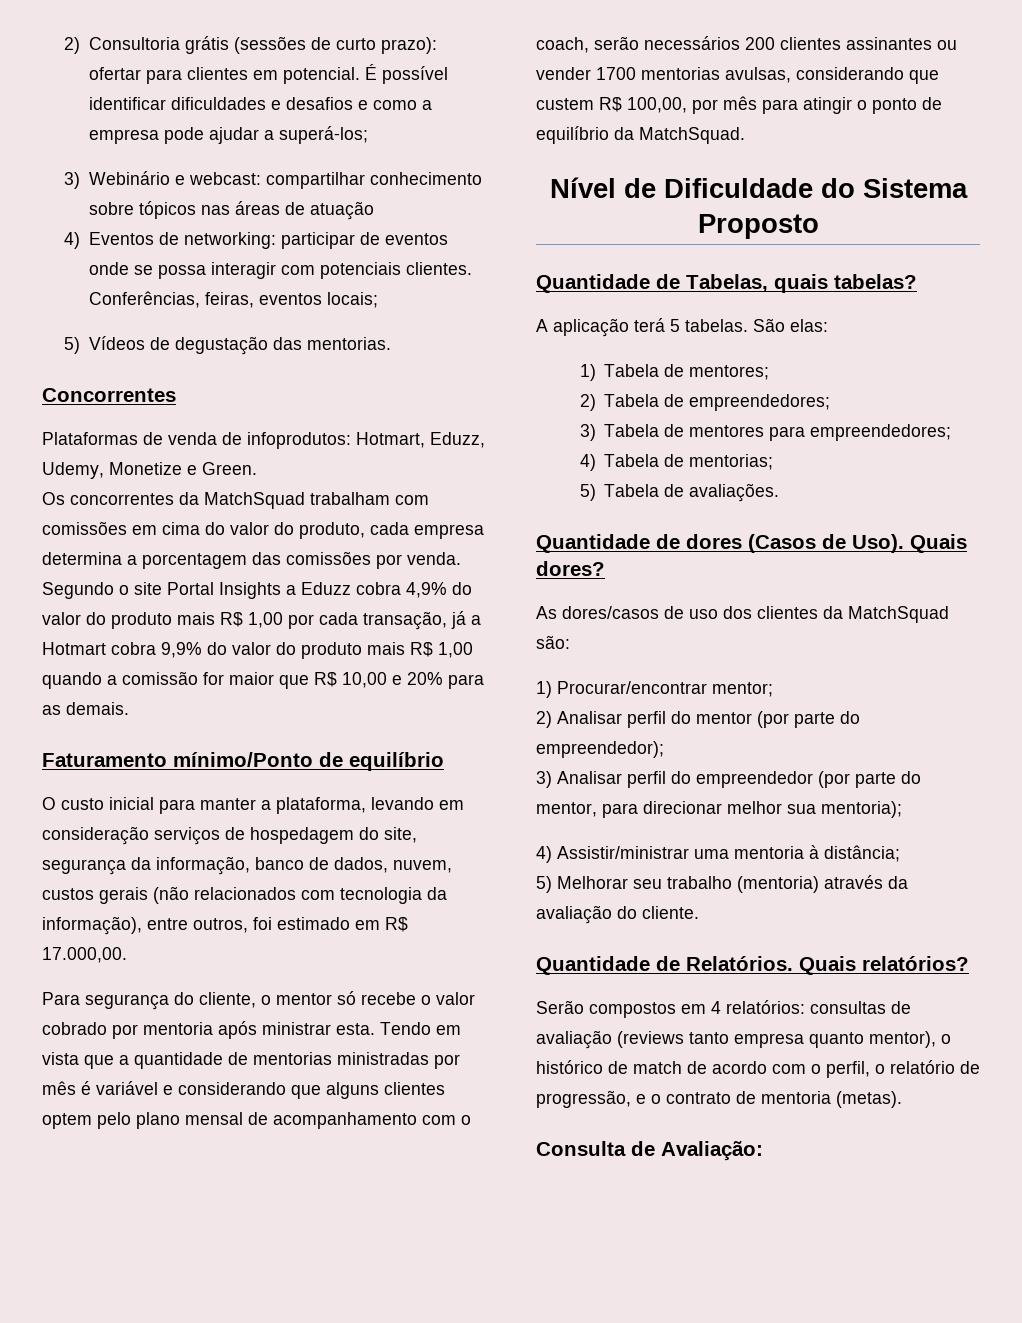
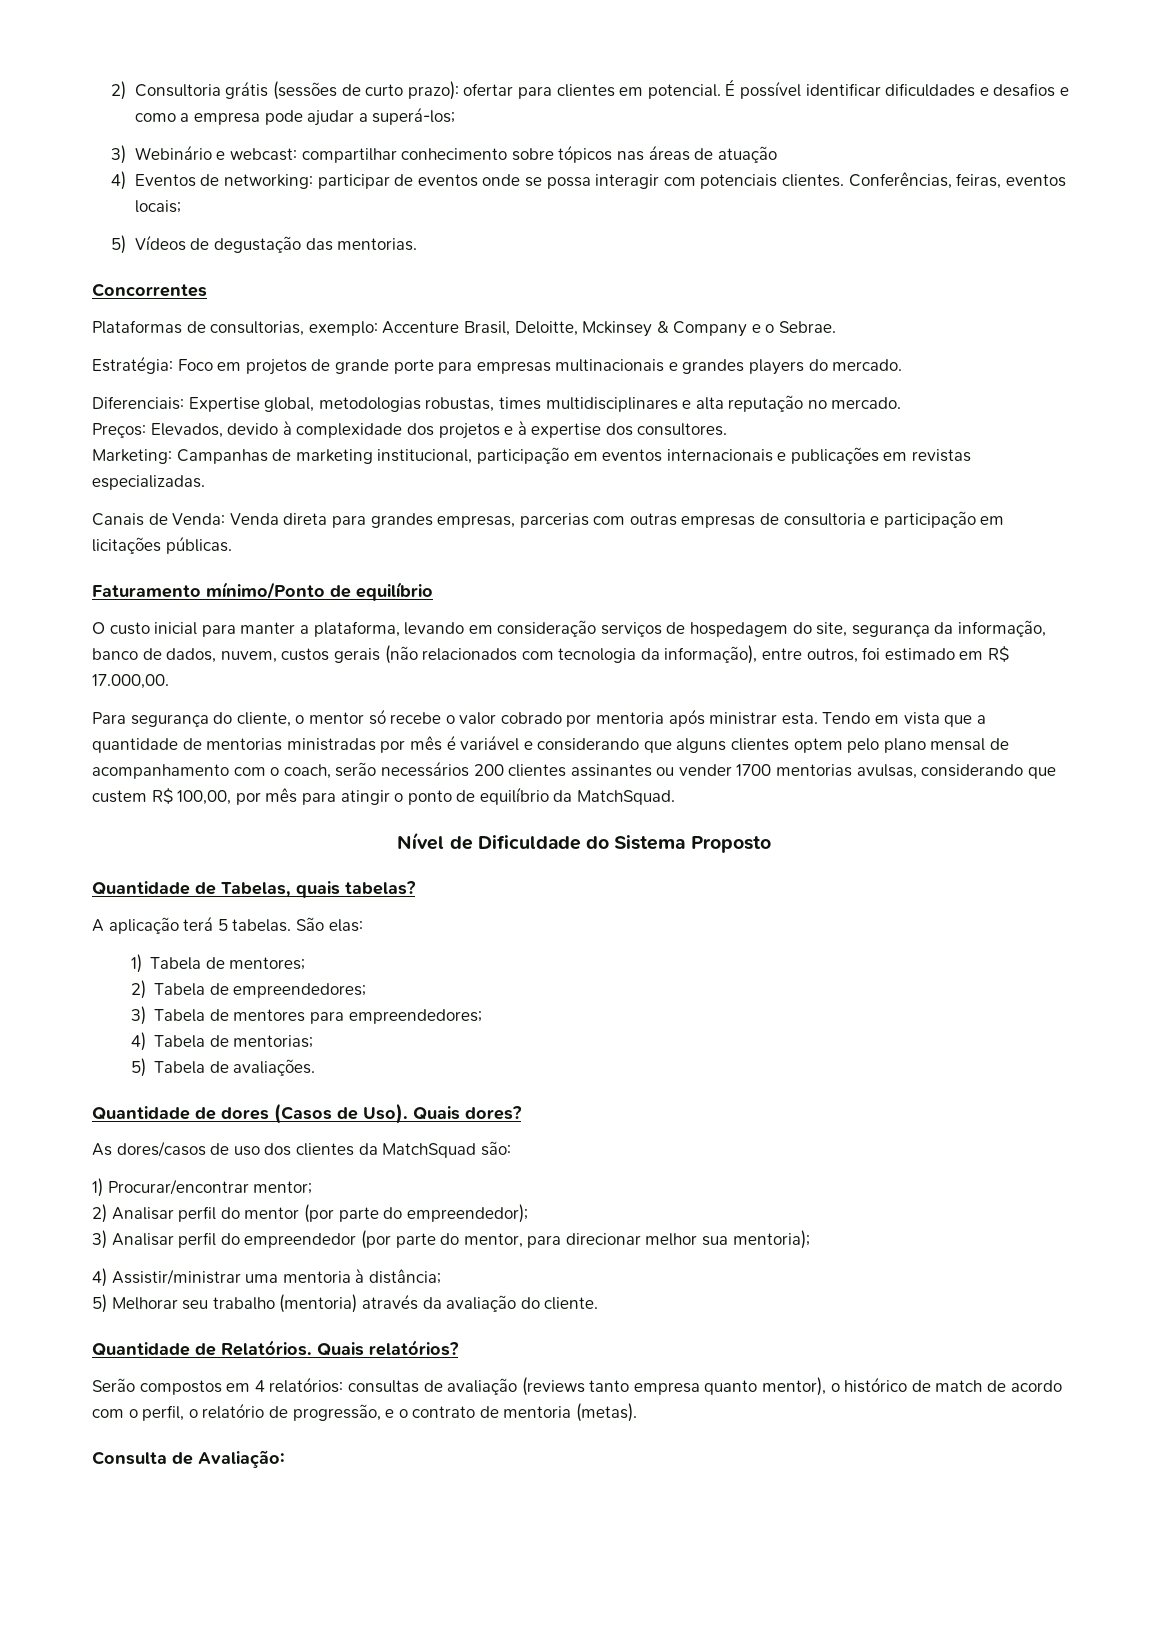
[168,432,485,449] [42,462,257,479] [42,492,429,509] [42,521,484,539] [42,551,461,569] [42,582,472,599] [42,611,481,630] [42,642,473,659] [42,671,484,689] [42,702,129,715] venda de infoprodutos: Hotmart, Eduzz, Udemy, Monetize e Green. // Os concorrentes da MatchSquad trabalham com comissões em cima do valor do produto, cada empresa determina a porcentagem das comissões por venda. Segundo o site Portal Insights a Eduzz cobra 4,9% do valor do produto mais R$ 1,00 por cada transação, já a Hotmart cobra 9,9% do valor do produto mais R$ 1,00 quando a comissão for maior que R$ 10,00 e 20% para as demais. -> [210,320,837,337] [92,356,903,375] [92,395,902,412] [92,420,728,439] [92,447,972,464] [92,475,205,490] [92,511,1005,528] [92,536,232,554] consultorias, exemplo: Accenture Brasil, Deloitte, Mckinsey & Company e o Sebrae. // Estratégia: Foco em projetos de grande porte para empresas multinacionais e grandes players do mercado. // Diferenciais: Expertise global, metodologias robustas, times multidisciplinares e alta reputação no mercado. // Preços: Elevados, devido à complexidade dos projetos e à expertise dos consultores. // Marketing: Campanhas de marketing institucional, participação em eventos internacionais e publicações em revistas especializadas. // Canais de Venda: Venda direta para grandes empresas, parcerias com outras empresas de consultoria e participação em licitações públicas.

